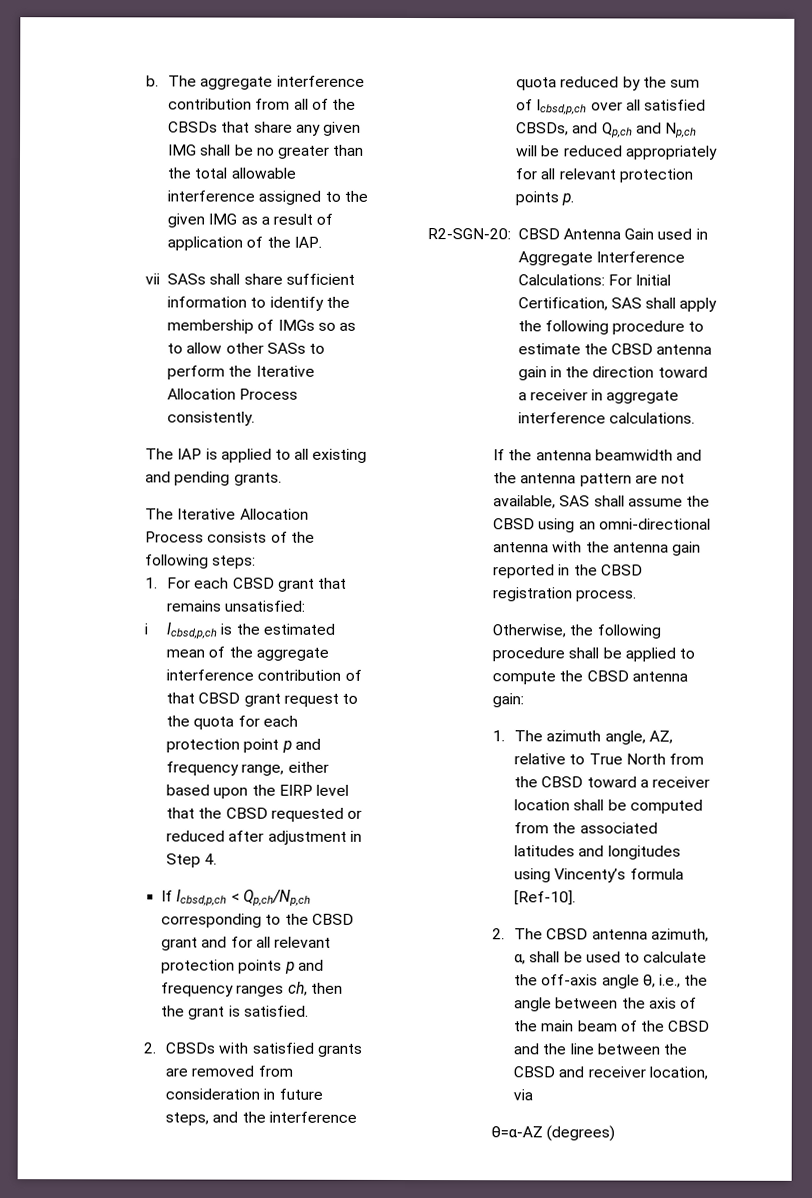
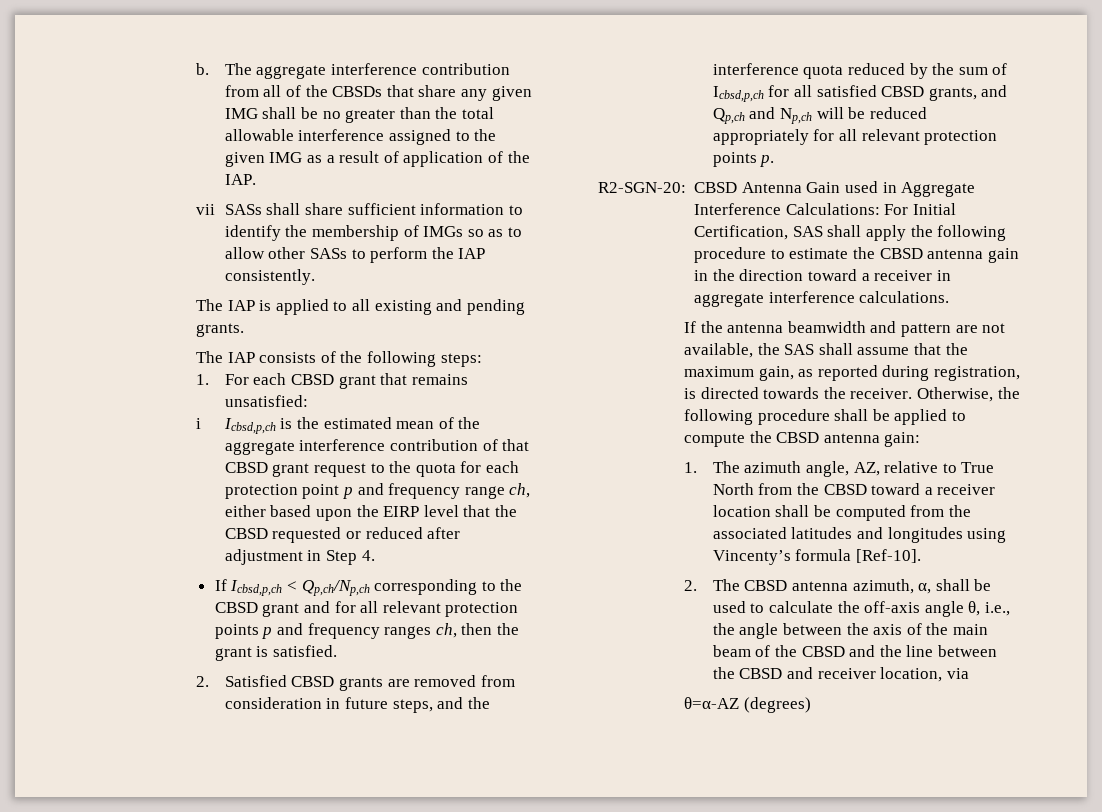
[255,365,315,377] [167,388,299,400] Iterative Allocation Process -> [458,248,486,259] IAP
[177,508,309,520] [145,531,205,543] Iterative Allocation Process -> [227,352,255,363] IAP
[241,763,285,776] range, -> [464,483,531,499] range ch,
[165,1042,314,1054] CBSDs with satisfied -> [224,675,335,687] Satisfied CBSD
[590,101,623,111] over -> [768,85,790,97] for
[516,122,570,136] CBSDs, -> [881,86,977,101] CBSD grants,
[493,472,577,484] the antenna -> (897, 327) none
(557, 502) none -> [757,343,780,355] the
[685,495,710,507] [493,518,711,533] [493,541,701,556] [493,564,643,579] [492,587,638,602] the CBSD using an omni-directional antenna with the antenna gain reported in the CBSD registration process. // -> [914,343,968,355] [684,365,1021,381] [684,387,913,399] that the maximum gain, as reported during registration, is directed towards the receiver.

